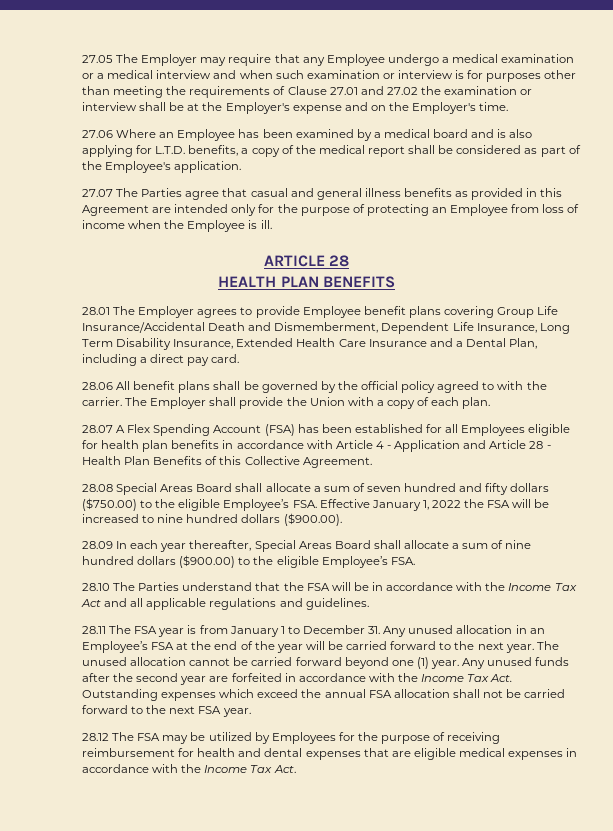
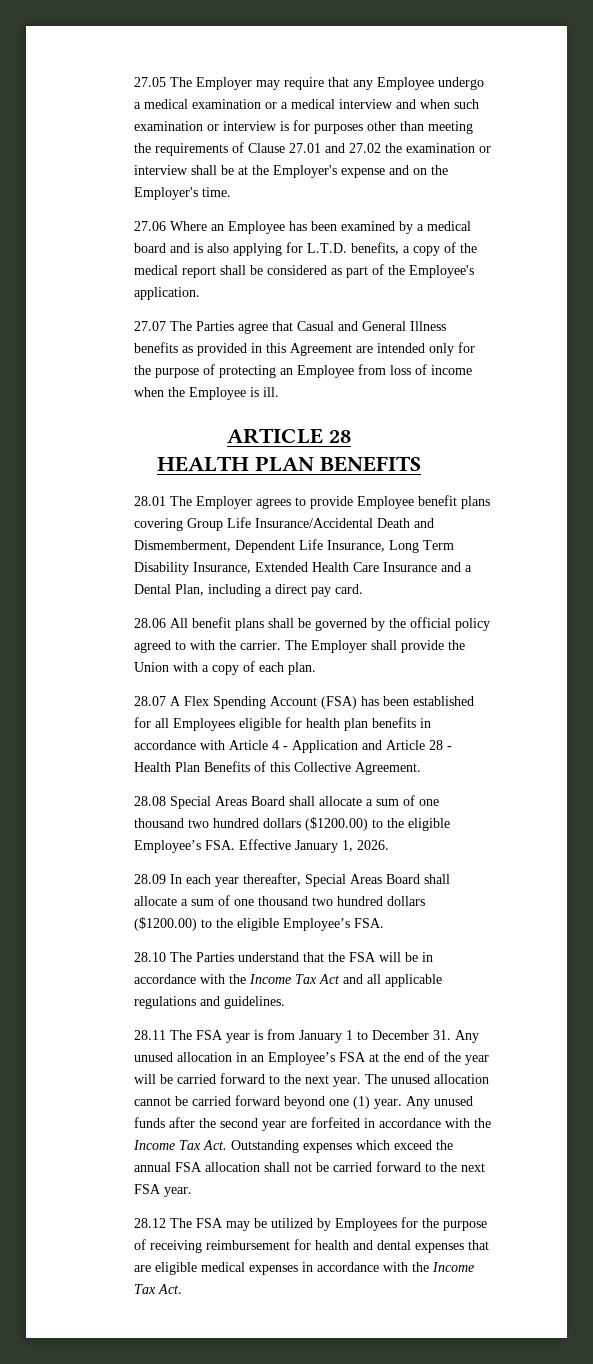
[250,188,401,200] casual and general illness -> [296,321,446,331] Casual and General Illness
[367,483,550,495] [82,498,138,511] seven hundred and fifty dollars ($750.00) -> [418,799,439,806] [133,817,368,831] one thousand two hundred dollars ($1200.00)
[432,499,550,508] [82,513,342,526] 2022 the FSA will be increased to nine hundred dollars ($900.00). -> [356,840,389,850] 2026.
[505,540,532,549] [82,555,236,568] nine hundred dollars ($900.00) -> [233,896,425,906] [133,917,197,931] one thousand two hundred dollars ($1200.00)

